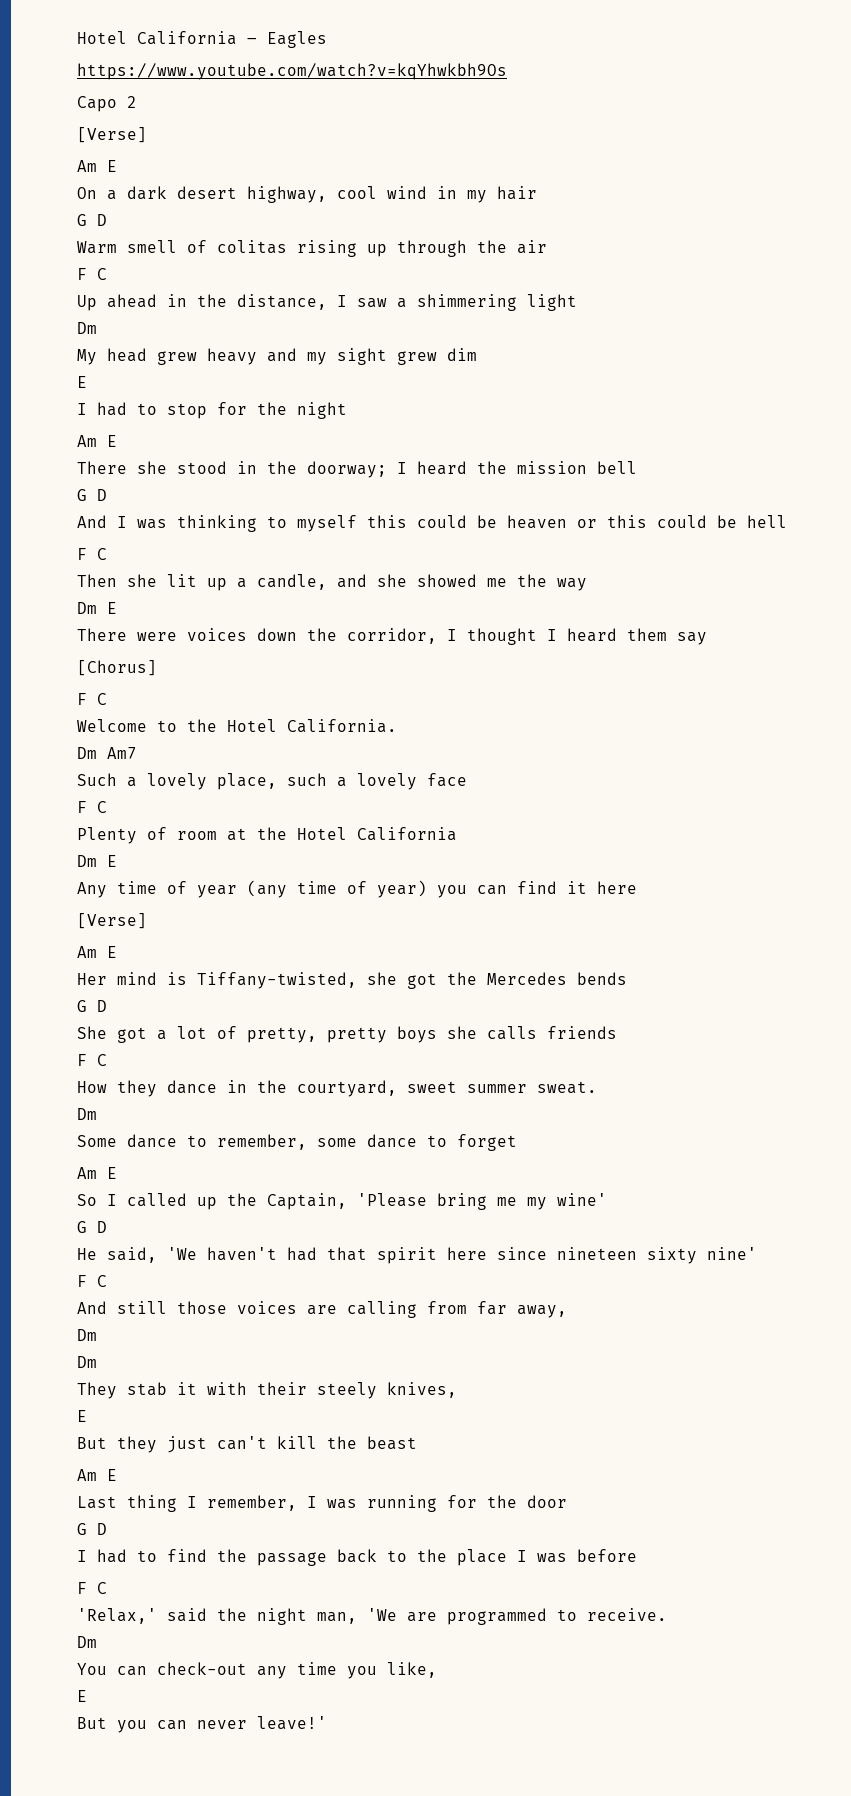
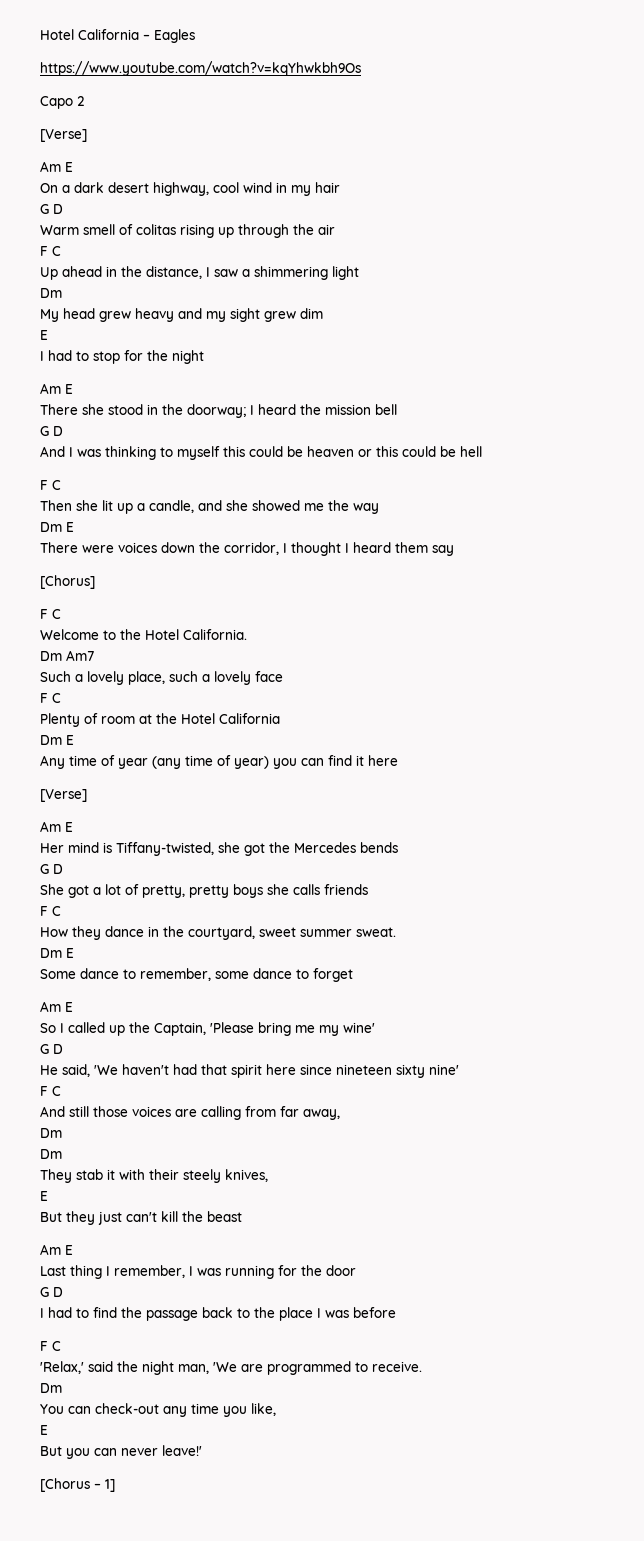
(97, 1114) none -> [66,948,74,958] E
(327, 1723) none -> [40,1478,115,1492] // [Chorus – 1]

